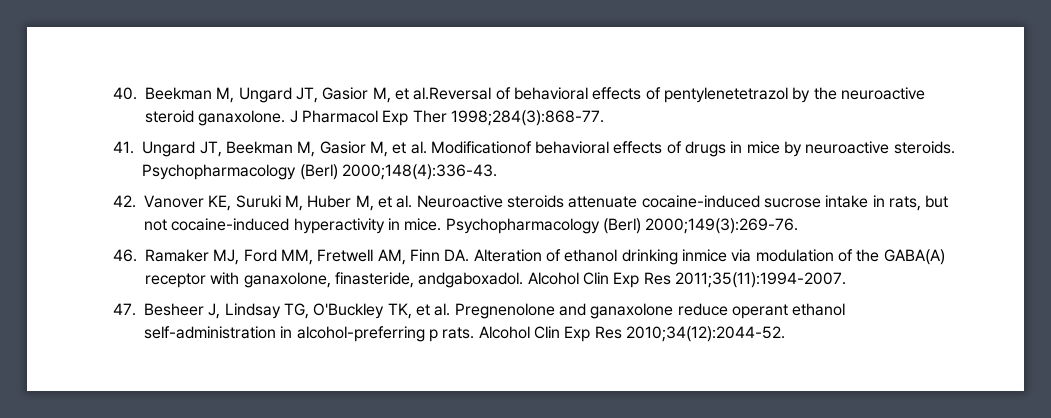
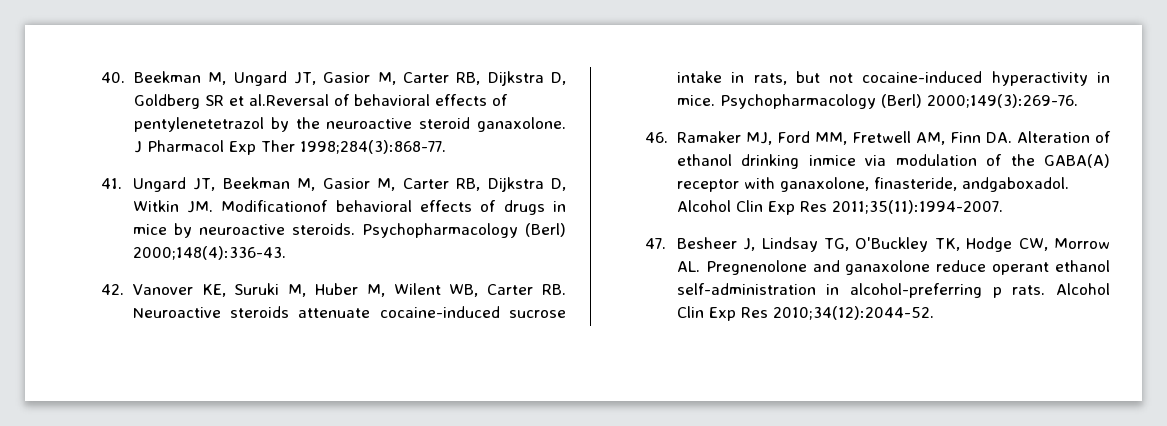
(391, 95) none -> [402,71,566,86] [133,94,224,109] Carter RB, Dijkstra D, Goldberg SR
[392,141,427,154] et al. -> [402,177,566,192] [132,200,214,213] Carter RB, Dijkstra D, Witkin JM.
[378,195,413,208] et al. -> [393,283,566,297] Wilent WB, Carter RB.
[416,303,451,316] et al. -> [966,237,1110,252] [676,261,700,272] Hodge CW, Morrow AL.

